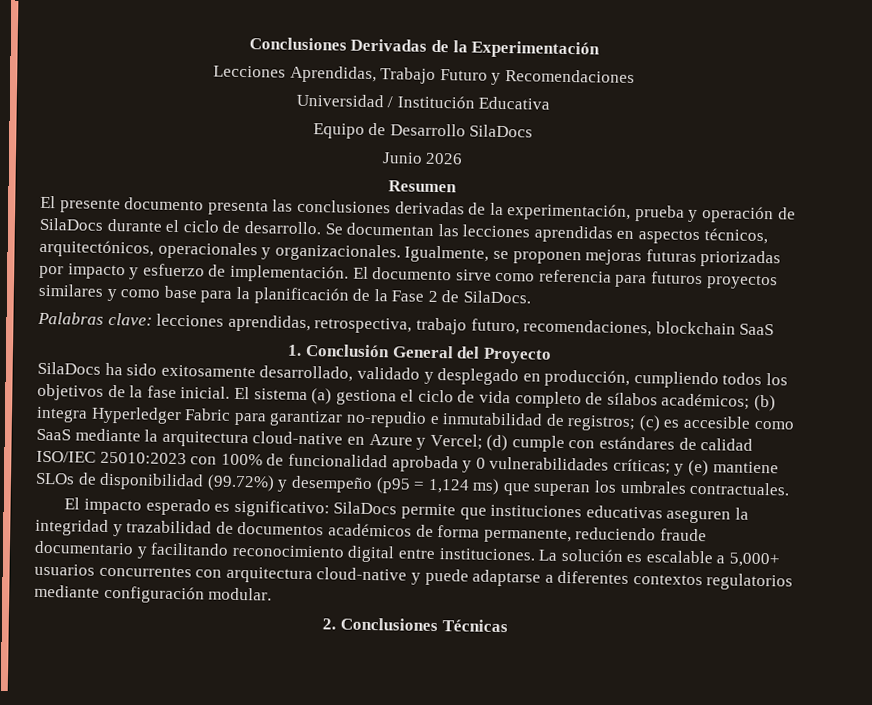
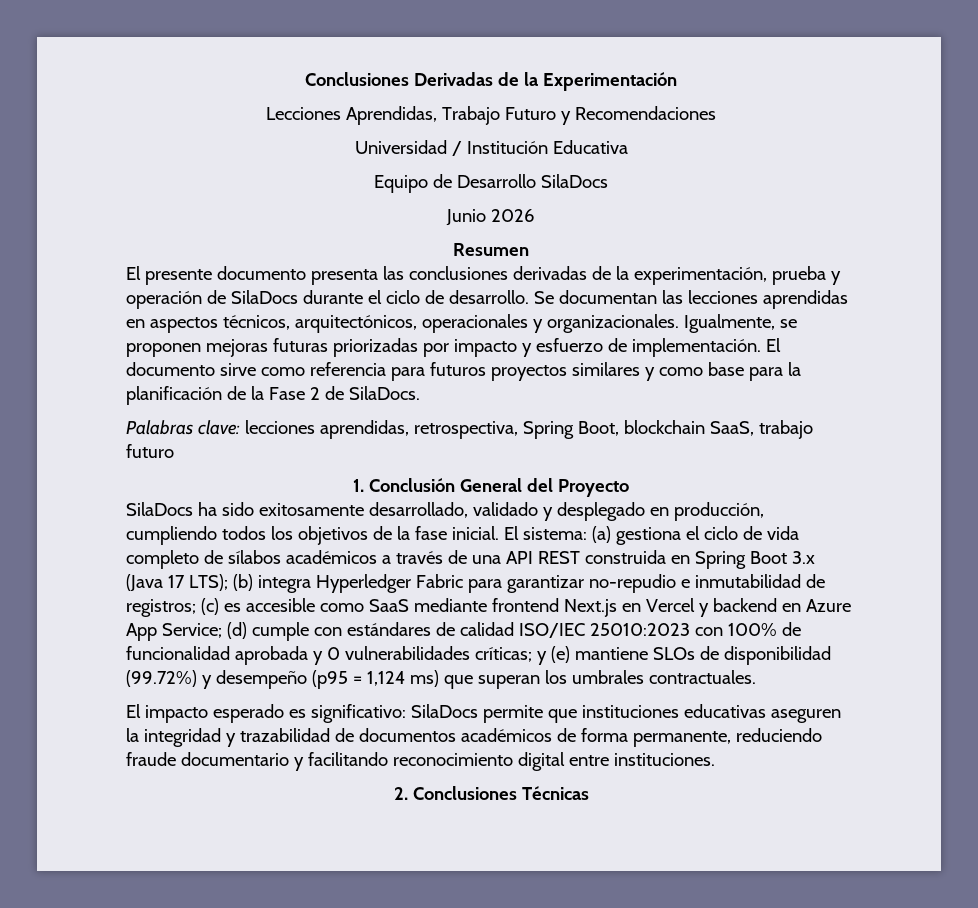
[415,317,775,337] trabajo futuro, recomendaciones, blockchain SaaS -> [522,420,813,439] [126,444,174,458] Spring Boot, blockchain SaaS, trabajo futuro
[253,388,308,401] sistema -> [522,527,587,540] sistema:
[661,393,751,410] académicos; -> [285,550,815,569] [126,574,228,592] académicos a través de una API REST construida en Spring Boot 3.x (Java 17 LTS);
[144,429,483,450] la arquitectura cloud-native en Azure y Vercel; -> [491,598,851,617] [126,623,222,641] frontend Next.js en Vercel y backend en Azure App Service;
[538,548,781,568] [34,563,794,591] [34,584,273,604] La solución es escalable a 5,000+ usuarios concurrentes con arquitectura cloud-native y puede adaptarse a diferentes contextos regulatorios mediante configuración modular. -> (715, 759) none

